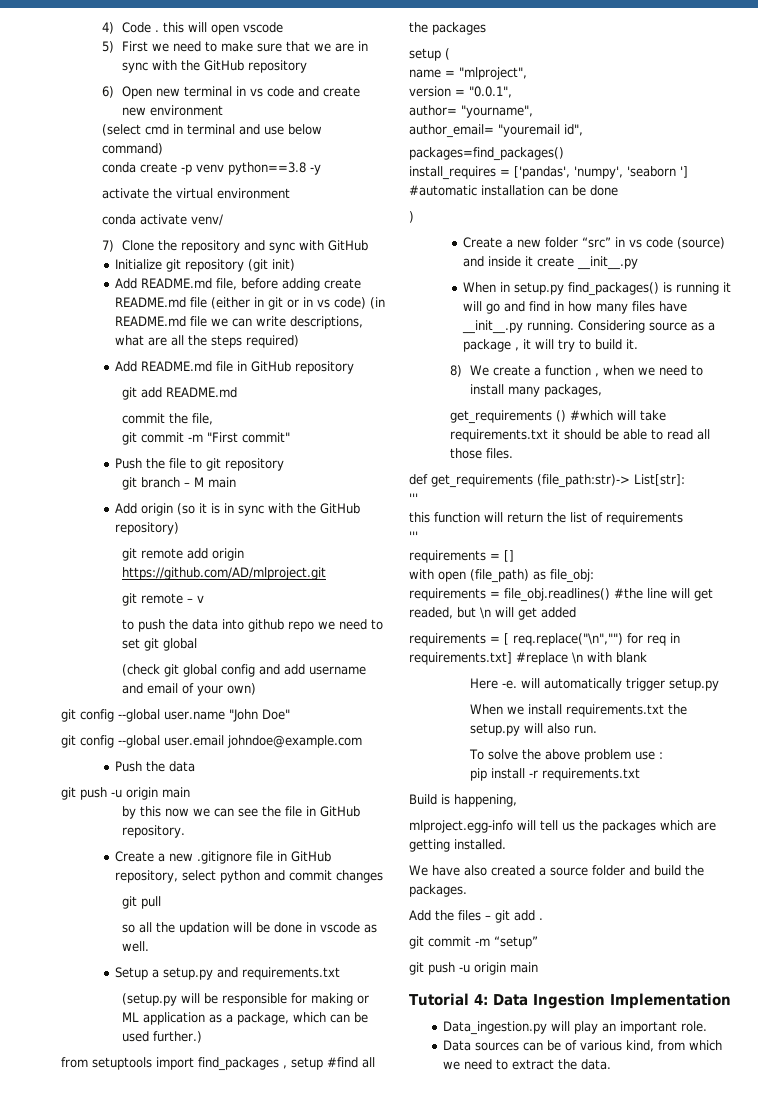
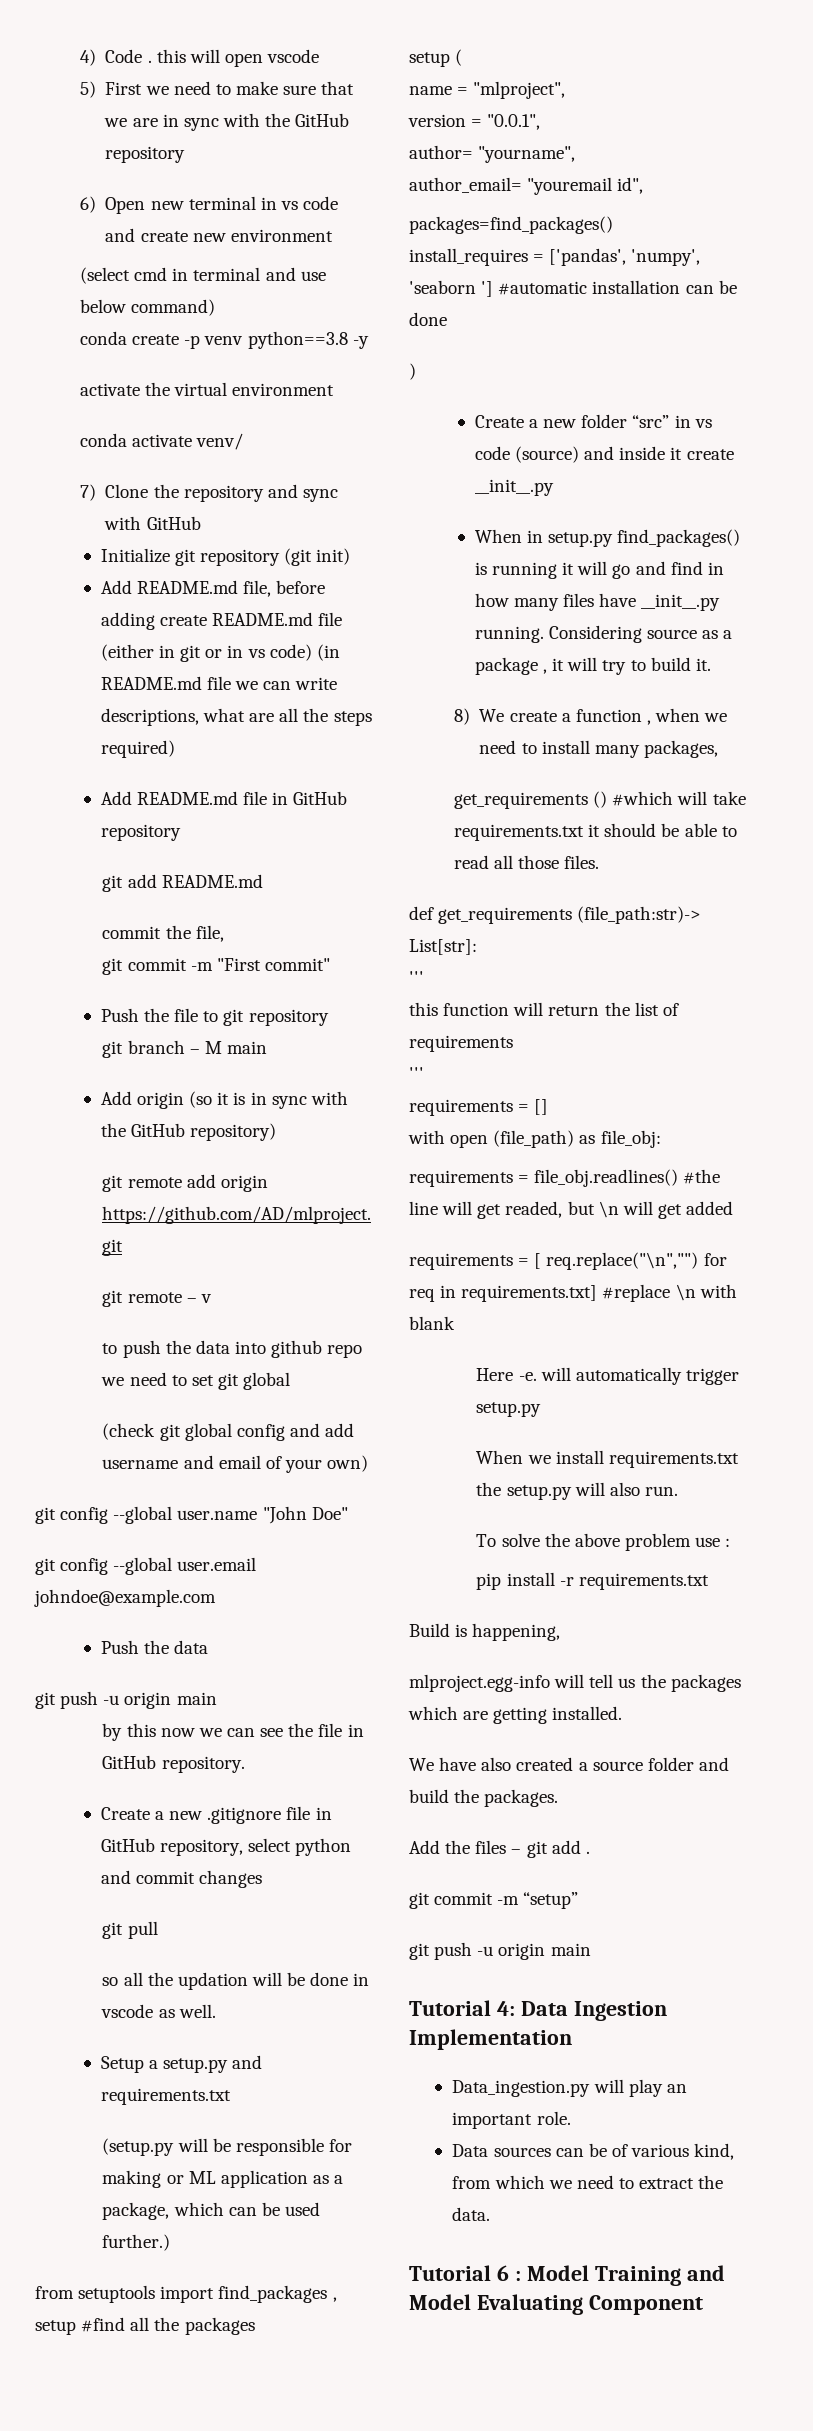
(612, 1064) none -> [409,2265,725,2286] [409,2294,703,2315] // Tutorial 6 : Model Training and Model Evaluating Component

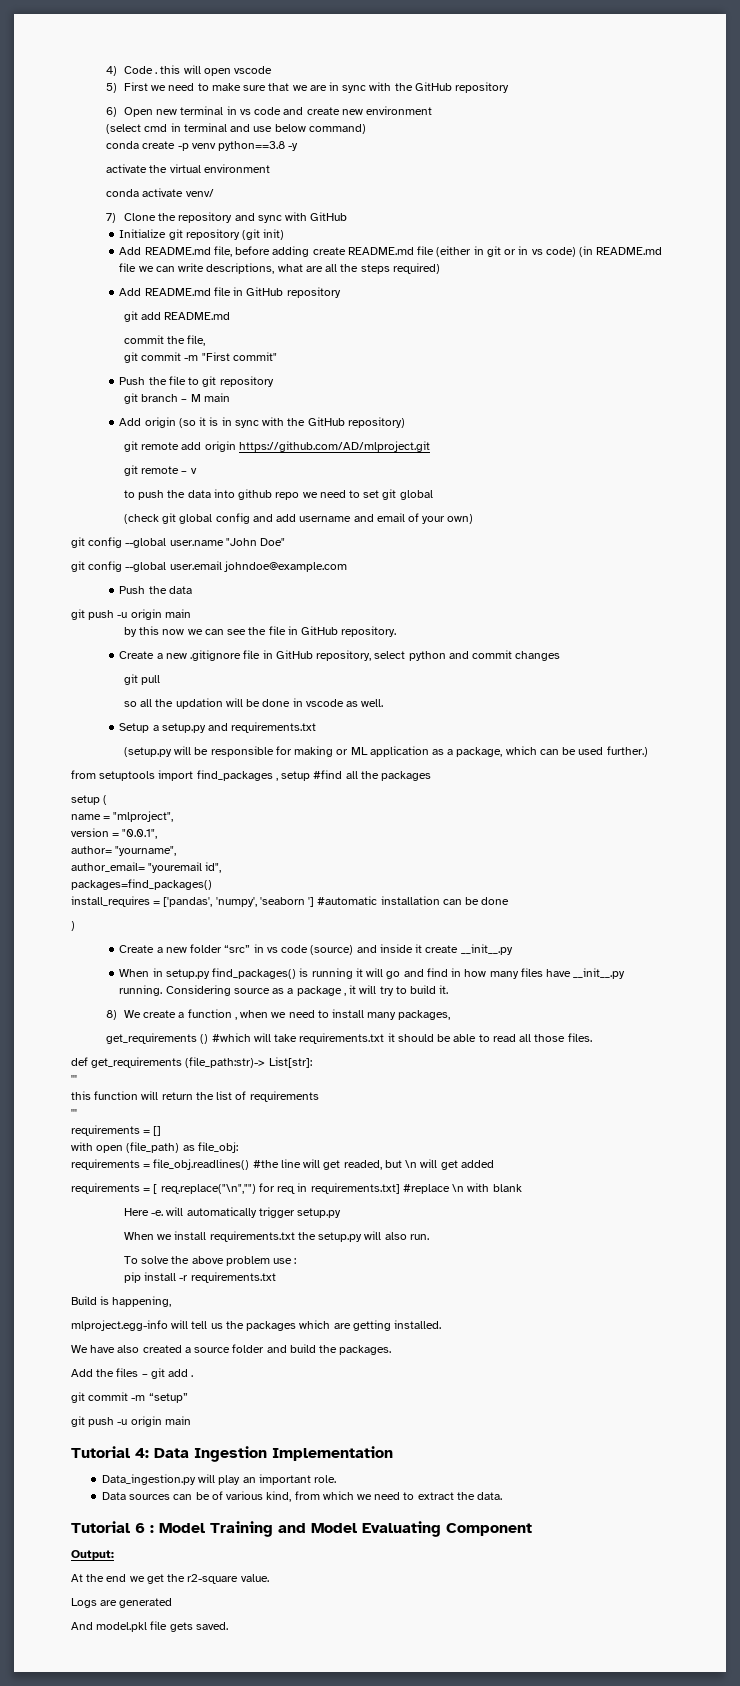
(703, 2305) none -> [71,1550,114,1560] [71,1574,269,1584] [71,1598,173,1608] [71,1621,228,1632] // Output: // At the end we get the r2-square value. // Logs are generated // And model.pkl file gets saved.

